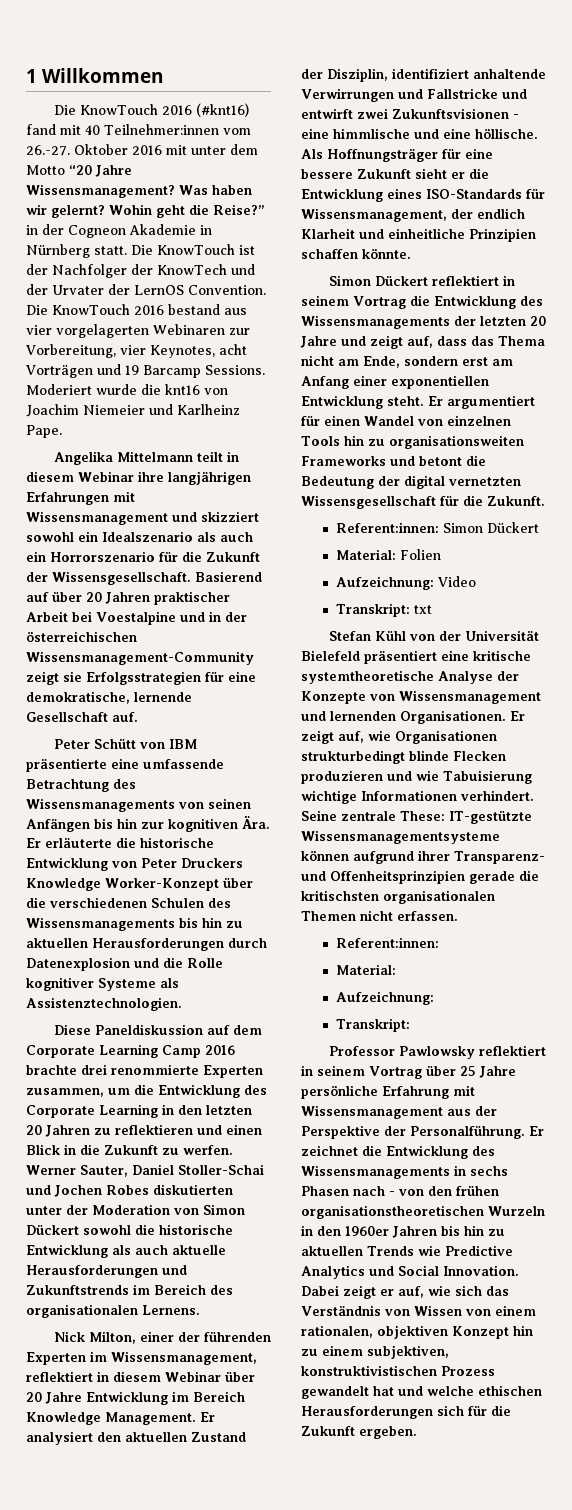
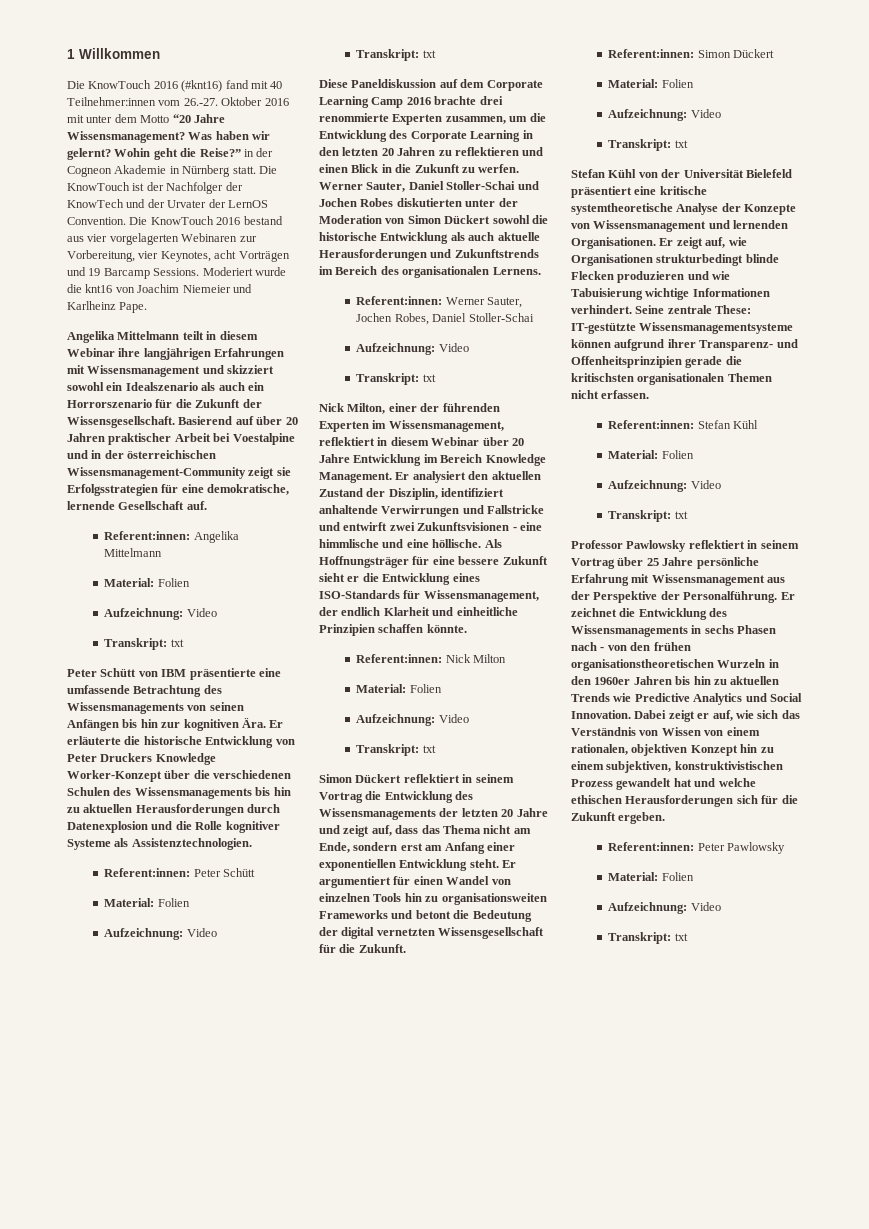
(138, 717) none -> [104,531,239,543] [104,548,163,557] [104,578,190,587] [104,608,217,620] [104,638,184,650] // Referent:innen: Angelika Mittelmann // Material: Folien // Aufzeichnung: Video // Transkript: txt
(182, 1004) none -> [104,868,256,877] [104,898,190,907] [104,928,217,940] [356,49,436,61] // Referent:innen: Peter Schütt // Material: Folien // Aufzeichnung: Video // Transkript: txt
(200, 1310) none -> [356,296,523,308] [356,313,534,325] [356,343,469,355] [356,373,436,385] // Referent:innen: Werner Sauter, Jochen Robes, Daniel Stoller-Schai // Aufzeichnung: Video // Transkript: txt
(411, 254) none -> [356,654,507,663] [356,684,442,693] [356,714,469,726] [356,744,436,756] // Referent:innen: Nick Milton // Material: Folien // Aufzeichnung: Video // Transkript: txt
[335,964,396,975] [335,991,434,1005] [335,1018,410,1032] // Material: // Aufzeichnung: // Transkript: -> [697,420,759,429] [608,450,694,459] [608,480,721,492] [608,510,688,522] Stefan Kühl // Material: Folien // Aufzeichnung: Video // Transkript: txt
(417, 1432) none -> [608,842,786,854] [608,872,694,881] [608,902,721,914] [608,932,688,944] // Referent:innen: Peter Pawlowsky // Material: Folien // Aufzeichnung: Video // Transkript: txt

